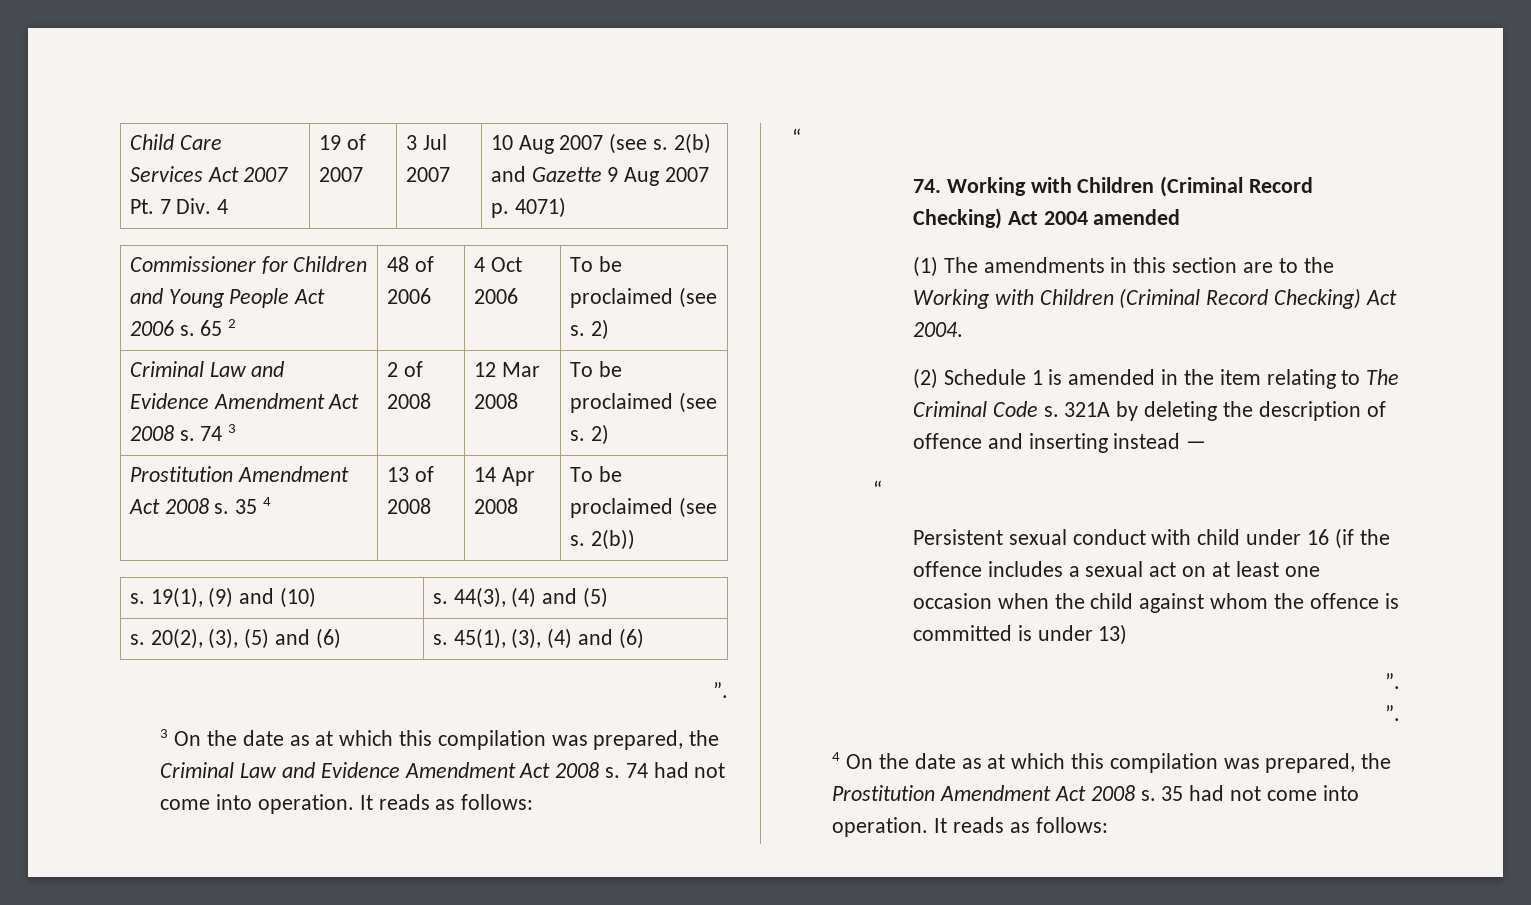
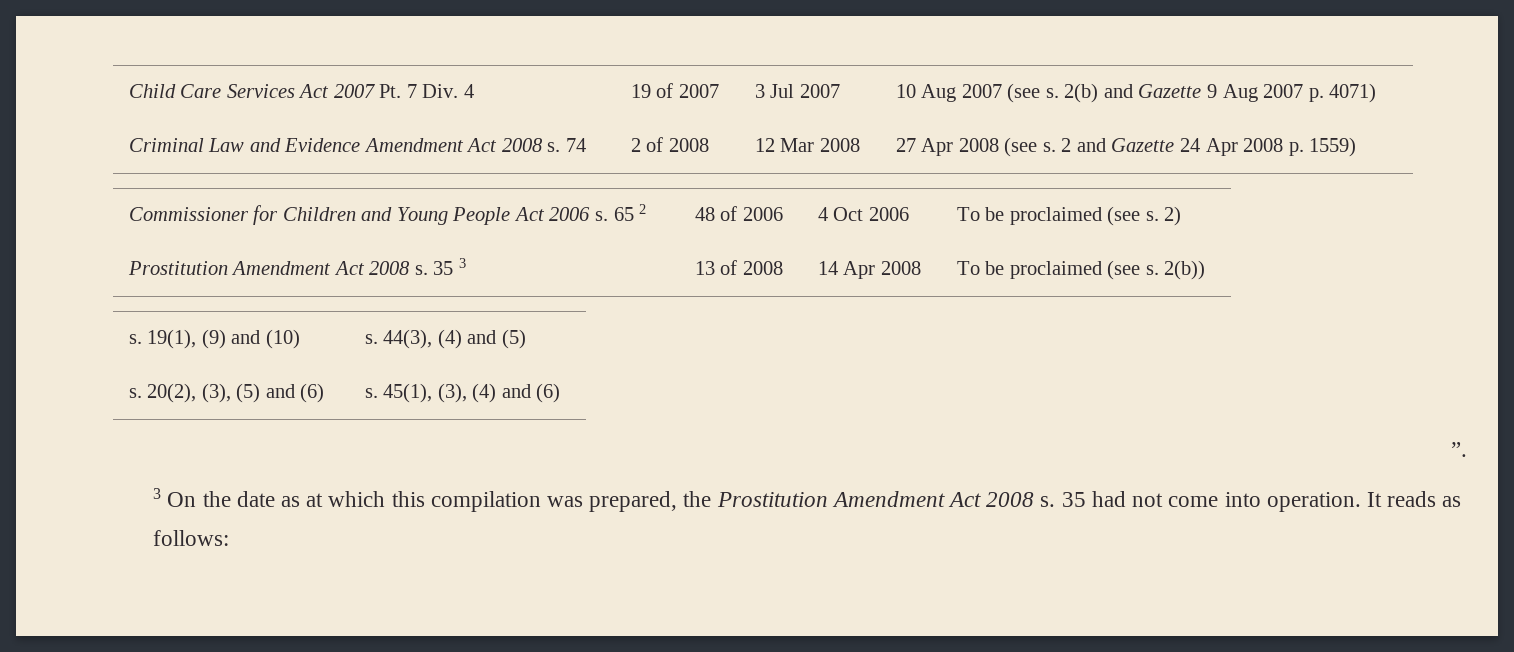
(566, 207) none -> [128,138,586,152] [630,137,709,152] [754,138,860,152] [895,137,1357,157] // Criminal Law and Evidence Amendment Act 2008 s. 74 | 2 of 2008 | 12 Mar 2008 | 27 Apr 2008 (see s. 2 and Gazette 24 Apr 2008 p. 1559)
[129,361,285,377] [129,393,360,409] [129,424,237,441] [386,361,423,377] [386,393,431,409] [473,362,540,377] [473,393,518,409] [569,361,622,377] [569,392,717,413] [569,424,609,445] [129,466,349,482] [128,497,272,514] // Criminal Law and Evidence Amendment Act 2008 s. 74 3 | 2 of 2008 | 12 Mar 2008 | To be proclaimed (see s. 2) // Prostitution Amendment Act 2008 s. 35 4 -> [127,258,466,275] // Prostitution Amendment Act 2008 s. 35 3
[160,762,726,778] [160,794,534,814] [792,128,801,145] [913,176,1314,197] [913,208,1181,229] [913,256,1334,277] [913,288,1397,309] [913,322,964,337] [913,368,1400,389] [913,401,1386,421] [913,433,1207,453] [872,480,882,497] [913,528,1390,549] [913,561,1320,577] [913,593,1399,613] [913,624,1128,645] [1385,673,1400,689] [1385,705,1400,721] [832,752,1392,773] Criminal Law and Evidence Amendment Act 2008 s. 74 had not come into operation. It reads as follows: // “ // 74. Working with Children (Criminal Record Checking) Act 2004 amended // (1) The amendments in this section are to the Working with Children (Criminal Record Checking) Act 2004. // (2) Schedule 1 is amended in the item relating to The Criminal Code s. 321A by deleting the description of offence and inserting instead — // “ // Persistent sexual conduct with child under 16 (if the offence includes a sexual act on at least one occasion when the child against whom the offence is committed is under 13) // ”. // ”. // 4 On the date as at which this compilation was prepared, the -> (712, 499) none

